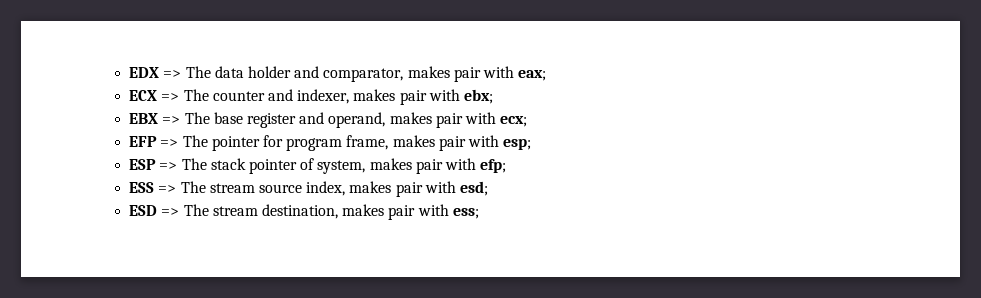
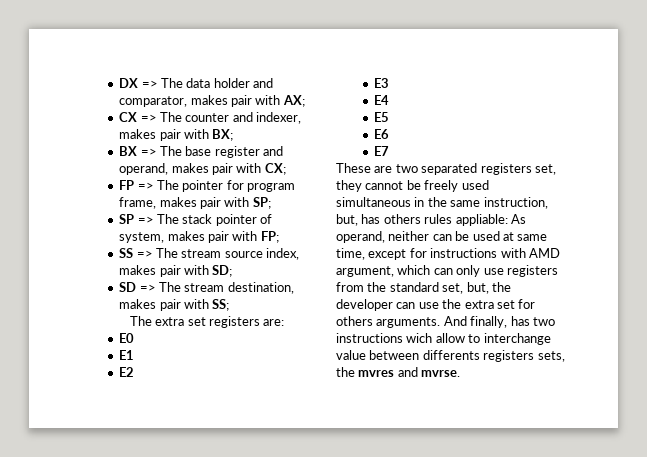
[129,67,160,78] EDX -> [119,78,139,88] DX
[518,70,547,81] [129,90,158,101] eax; // ECX -> [282,95,305,107] [119,112,138,122] AX; // CX
[463,89,493,104] [129,113,159,124] ebx; // EBX -> [212,129,234,141] [119,146,138,156] BX; // BX
[500,116,528,127] [129,136,158,147] ecx; // EFP -> [264,163,286,175] [119,180,135,190] CX; // FP
[503,139,532,150] [129,159,157,170] esp; // ESP -> [252,197,271,209] [119,214,135,224] SP; // SP
[480,159,507,173] [129,182,155,193] efp; // ESS -> [260,231,279,243] [119,248,134,258] FP; // SS
[459,181,488,196] [129,205,158,216] esd; // ESD -> [212,265,233,277] [119,282,137,292] SD; // SD
[452,208,479,219] ess; -> [212,299,230,311] [129,316,285,328] [119,333,135,343] [119,350,135,360] [119,367,135,377] [374,78,390,88] [374,95,390,105] [374,112,390,122] [374,129,390,139] [374,146,390,156] [336,163,556,175] [336,180,489,192] [336,197,548,209] [336,214,526,226] [336,231,548,243] [336,248,560,260] [336,265,558,277] [336,282,511,294] [336,299,536,311] [336,316,555,328] [336,333,551,345] [336,350,565,362] [336,367,461,377] SS; // The extra set registers are: // E0 // E1 // E2 // E3 // E4 // E5 // E6 // E7 // These are two separated registers set, they cannot be freely used simultaneous in the same instruction, but, has others rules appliable: As operand, neither can be used at same time, except for instructions with AMD argument, which can only use registers from the standard set, but, the developer can use the extra set for others arguments. And finally, has two instructions wich allow to interchange value between differents registers sets, the mvres and mvrse.

